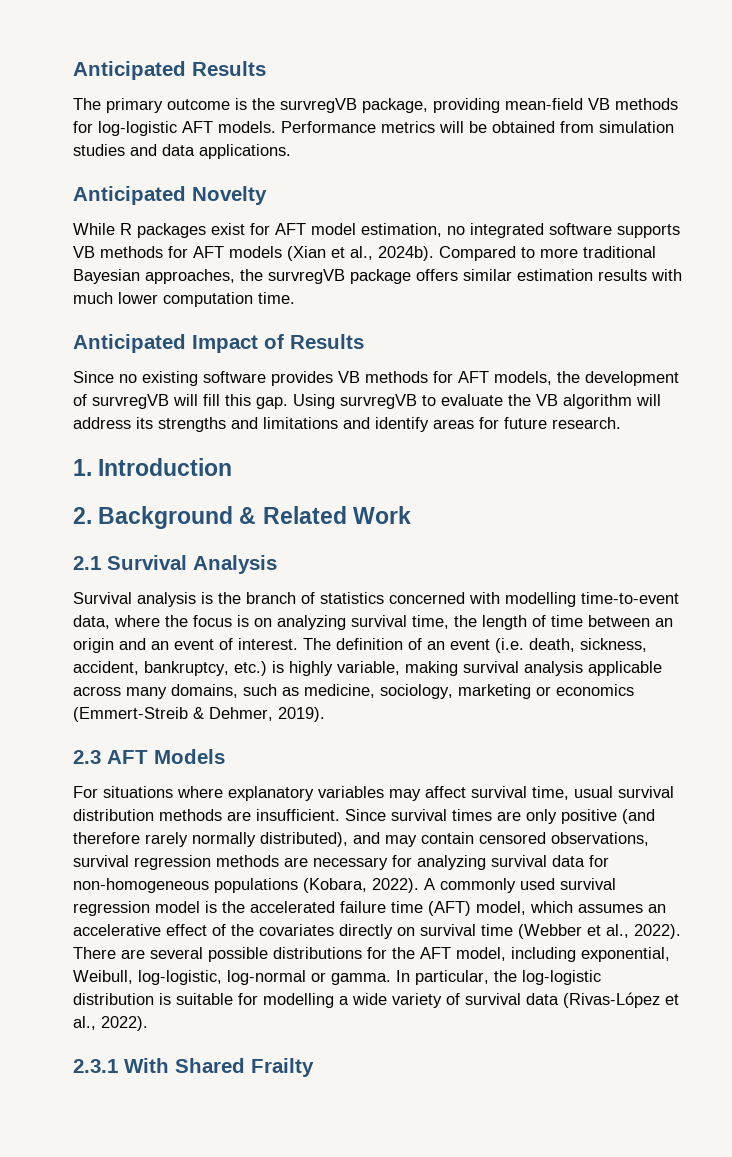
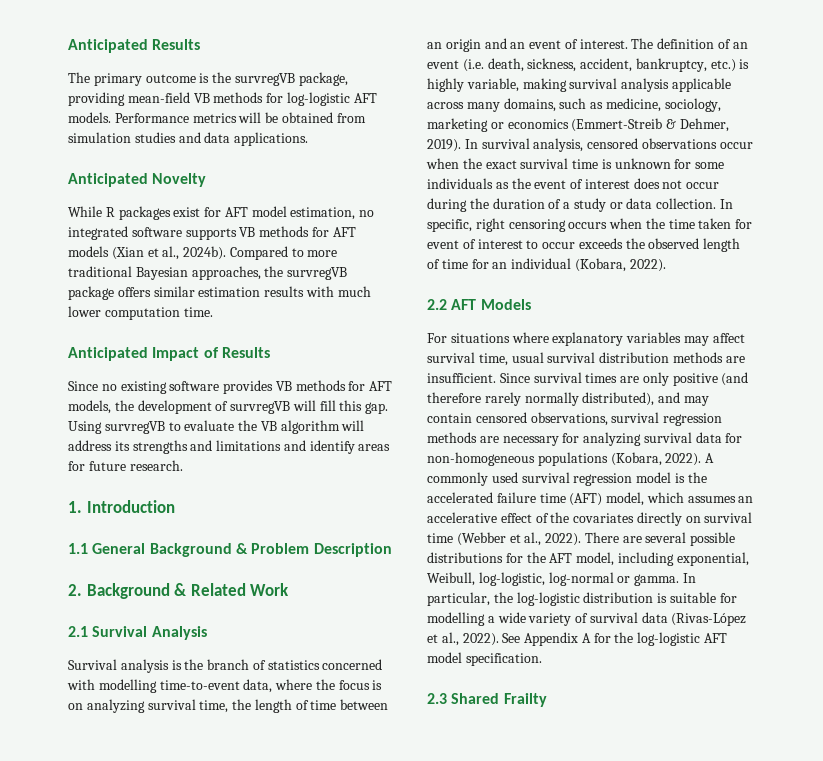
(233, 467) none -> [68,543,392,557] // 1.1 General Background & Problem Description
[73,750,101,764] // 2.3 -> [464,138,753,152] [426,158,725,169] [427,178,720,189] [427,198,734,212] [427,218,753,232] [427,238,741,252] [427,258,666,272] [427,299,447,310] In survival analysis, censored observations occur when the exact survival time is unknown for some individuals as the event of interest does not occur during the duration of a study or data collection. In specific, right censoring occurs when the time taken for event of interest to occur exceeds the observed length of time for an individual (Kobara, 2022). // 2.2
[73,1058,169,1073] // 2.3.1 With -> [502,632,728,646] [427,652,542,666] [427,693,447,704] See Appendix A for the log-logistic AFT model specification. // 2.3

